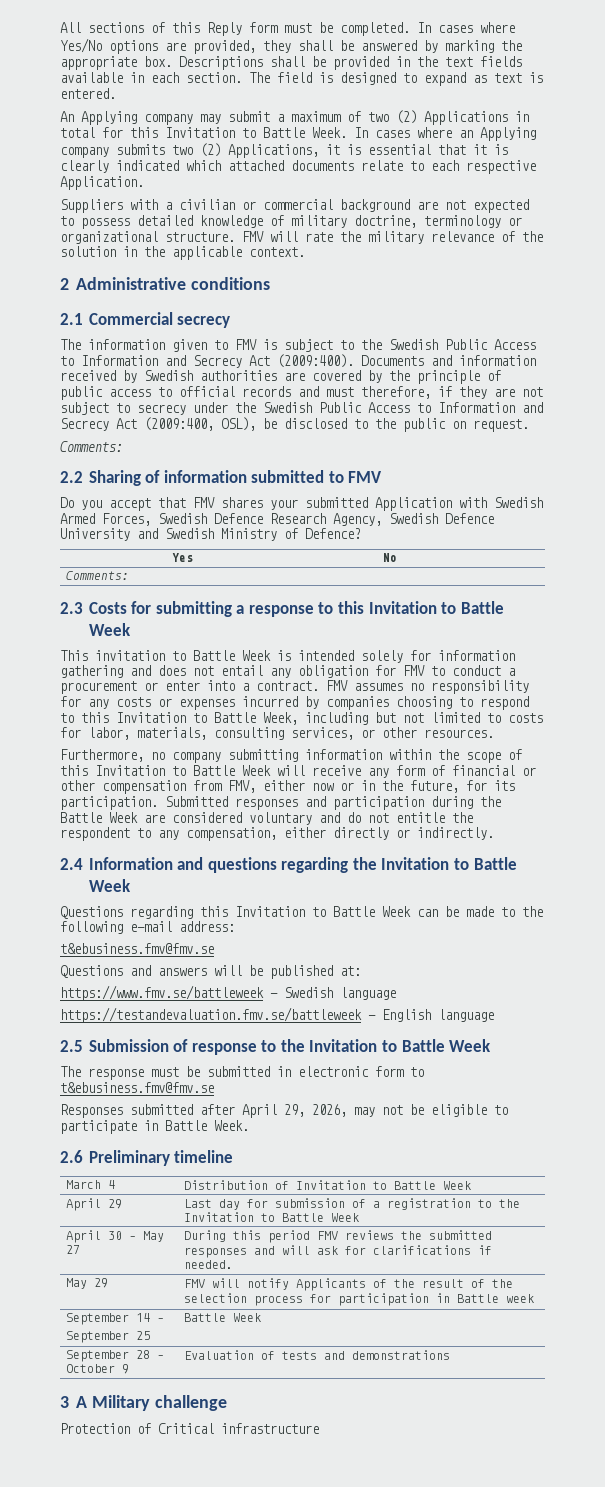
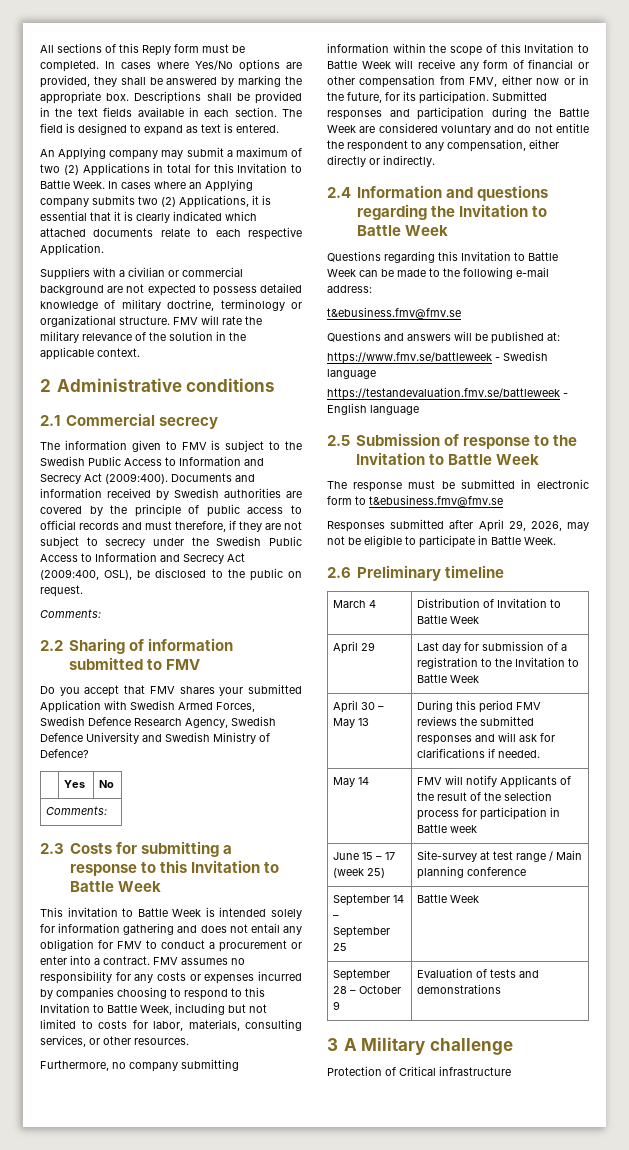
[65,1245,80,1254] 27 -> [358,718,370,726] 13
[93,1278,108,1288] 29 -> [358,777,370,785] 14
(534, 1298) none -> [333,852,396,860] [333,868,386,878] [417,850,583,862] [417,866,527,879] // June 15 – 17 (week 25) | Site-survey at test range / Main planning conference

